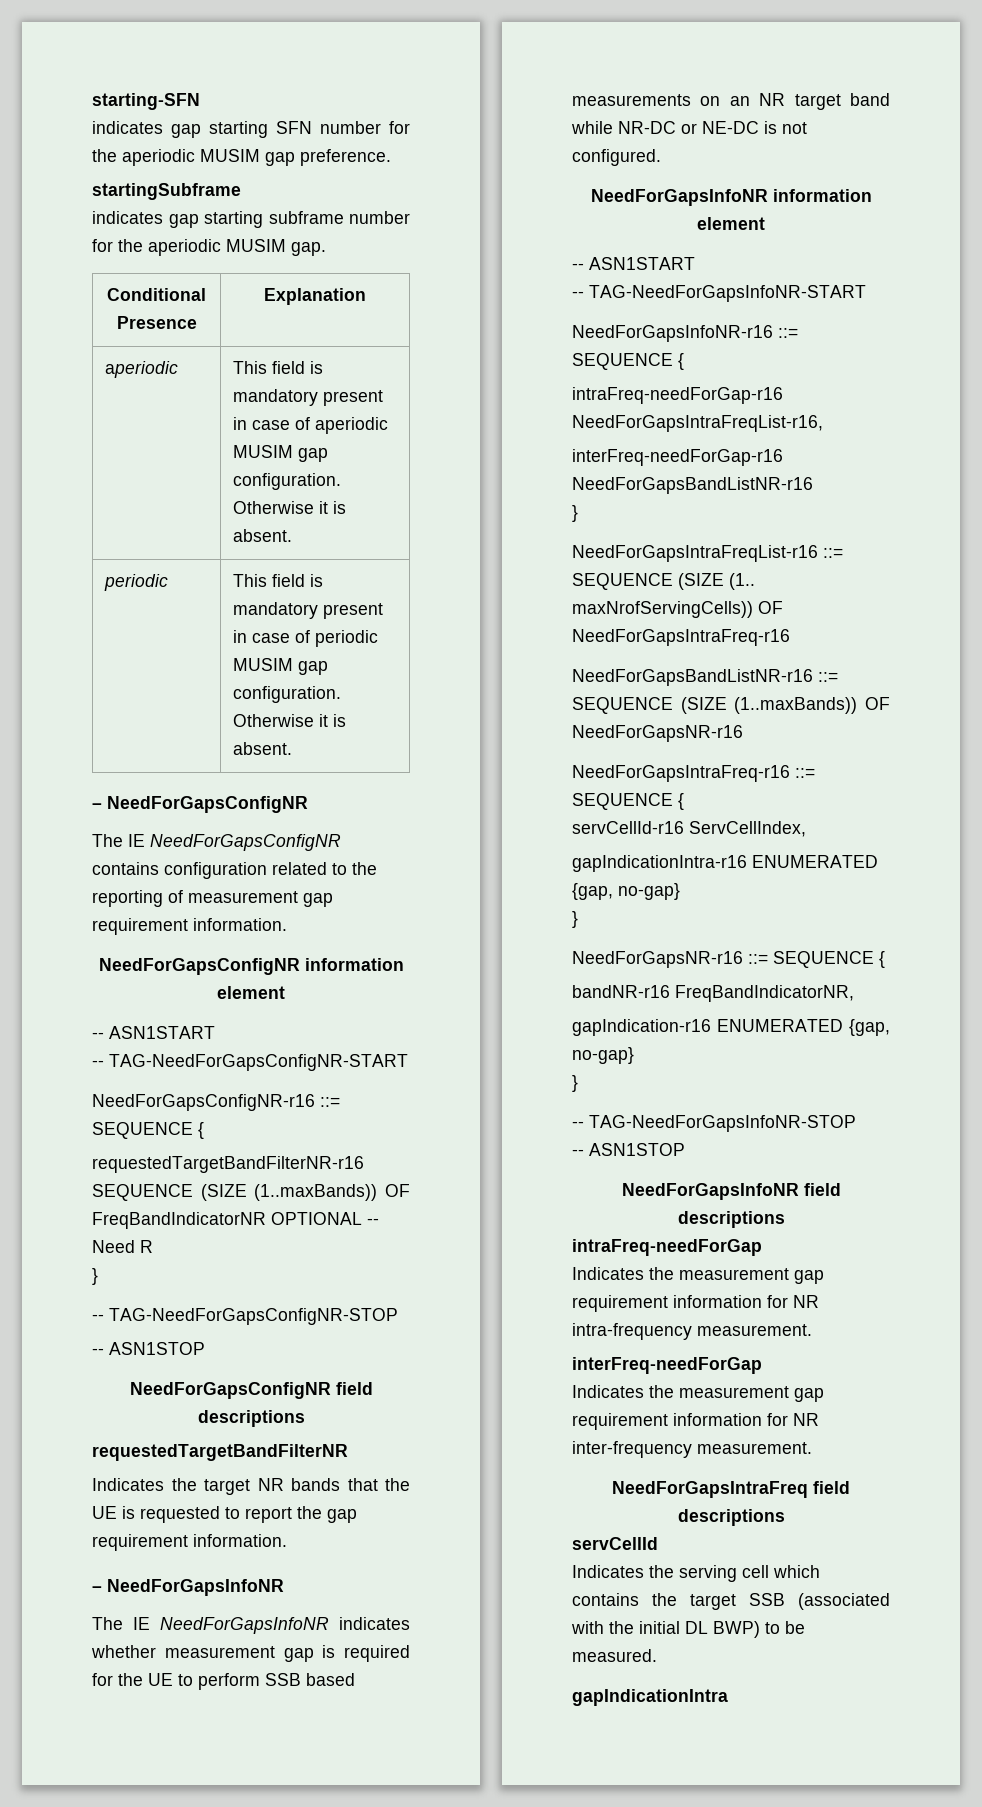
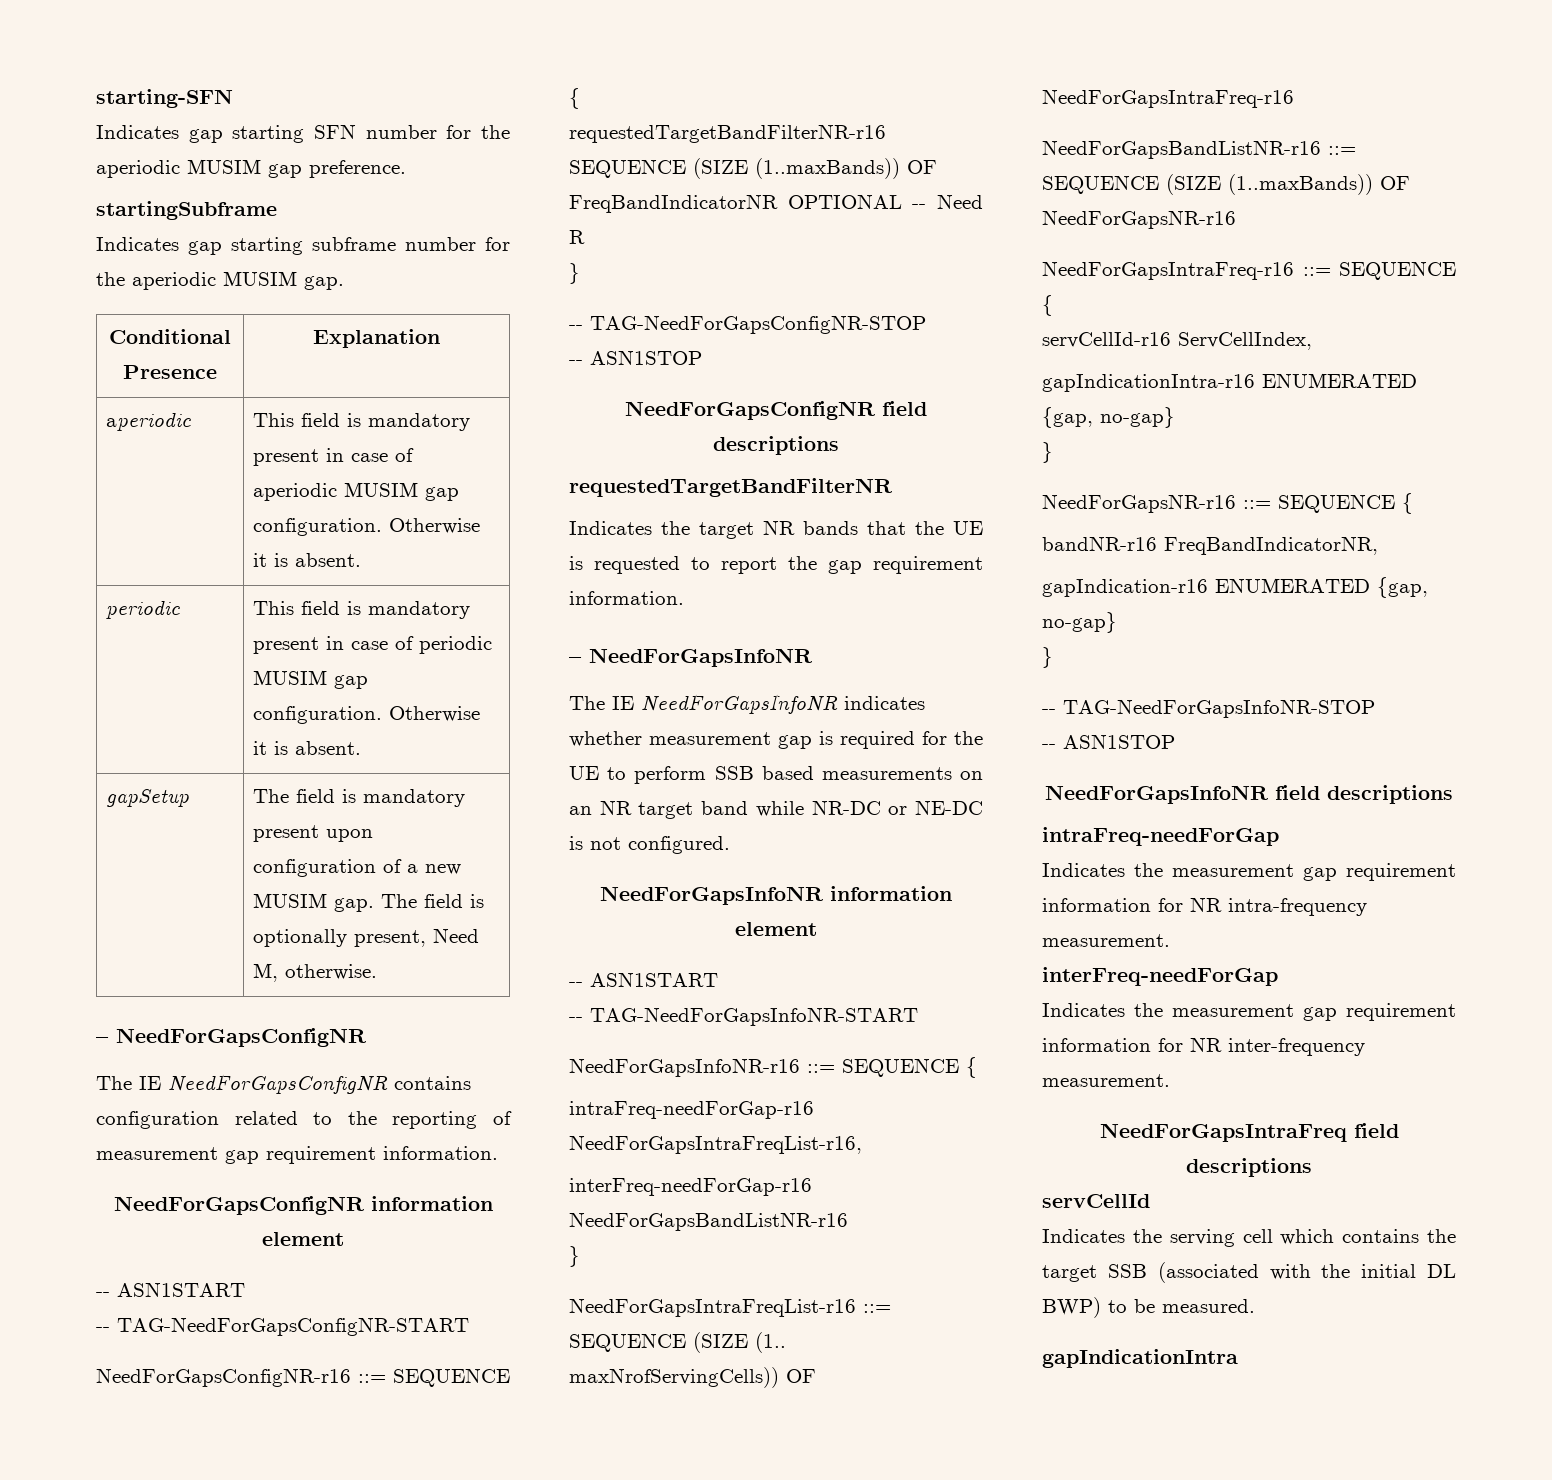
[92,121,163,134] indicates -> [96,125,179,139] Indicates
[92,211,163,224] indicates -> [96,237,179,251] Indicates
(293, 748) none -> [105,789,189,807] [252,789,465,807] [252,825,373,842] [252,859,461,877] [252,893,484,912] [252,928,479,947] [252,963,377,982] // gapSetup | The field is mandatory present upon configuration of a new MUSIM gap. The field is optionally present, Need M, otherwise.

